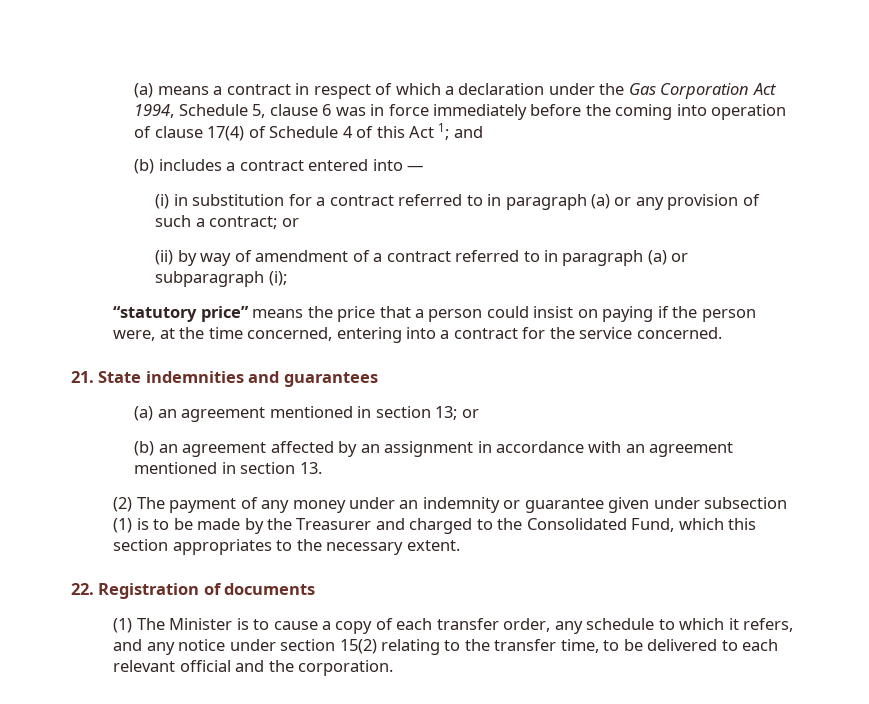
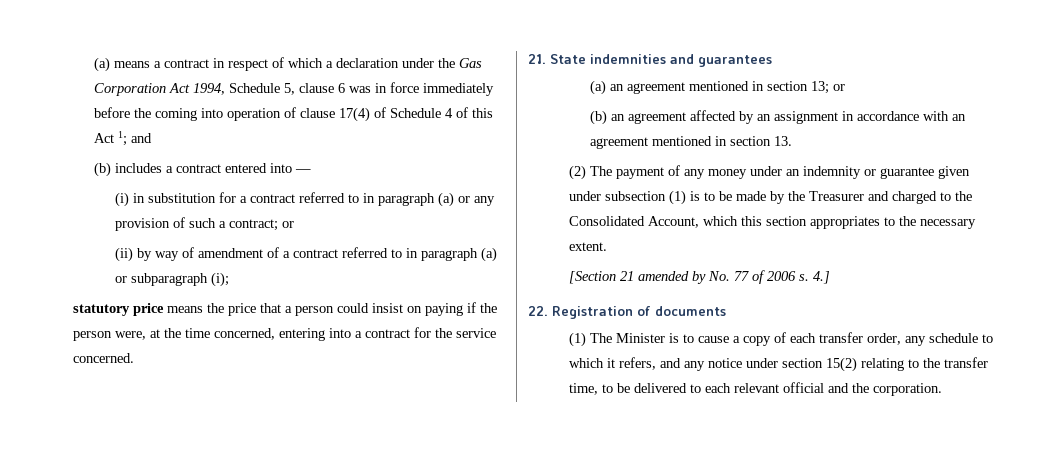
[113,306,249,322] “statutory price” -> [73,303,165,316] statutory price
[631,518,675,532] Fund, -> [648,216,700,228] Account,
(460, 545) none -> [569,270,831,284] // [Section 21 amended by No. 77 of 2006 s. 4.]

